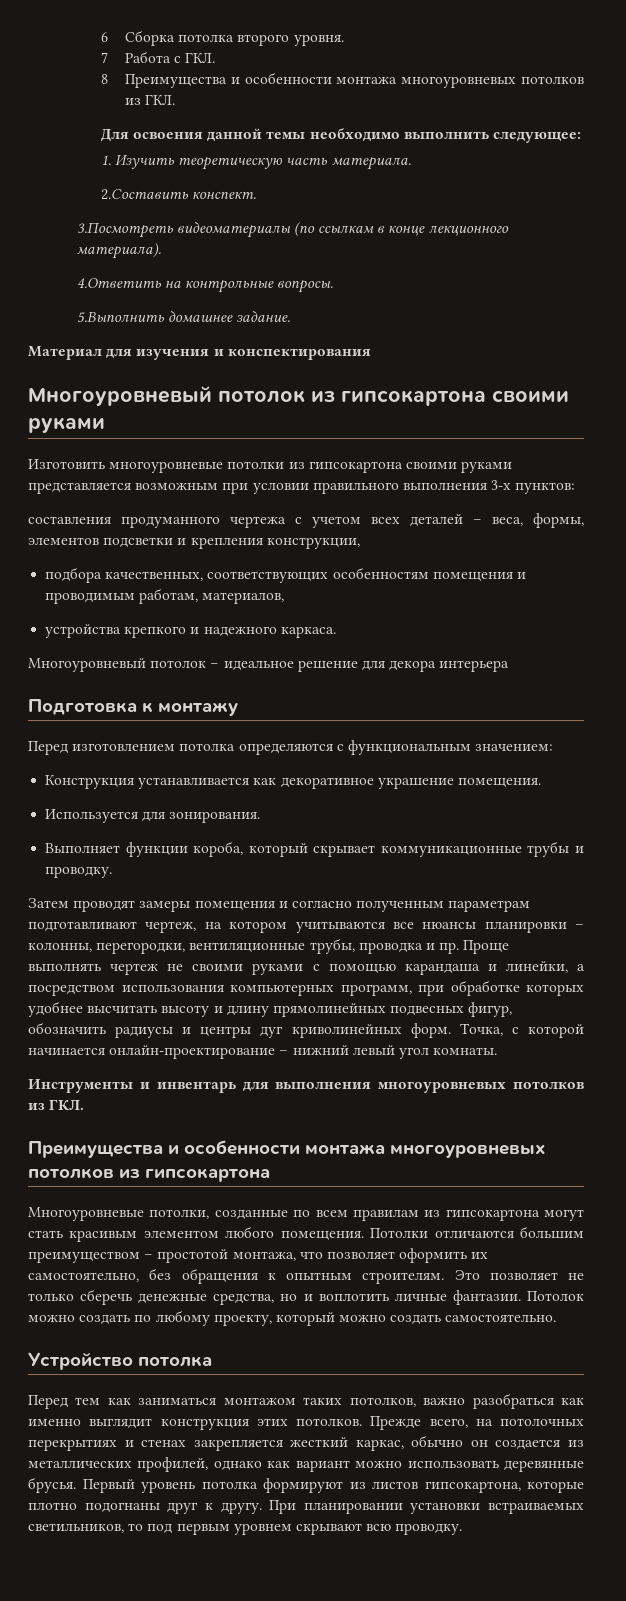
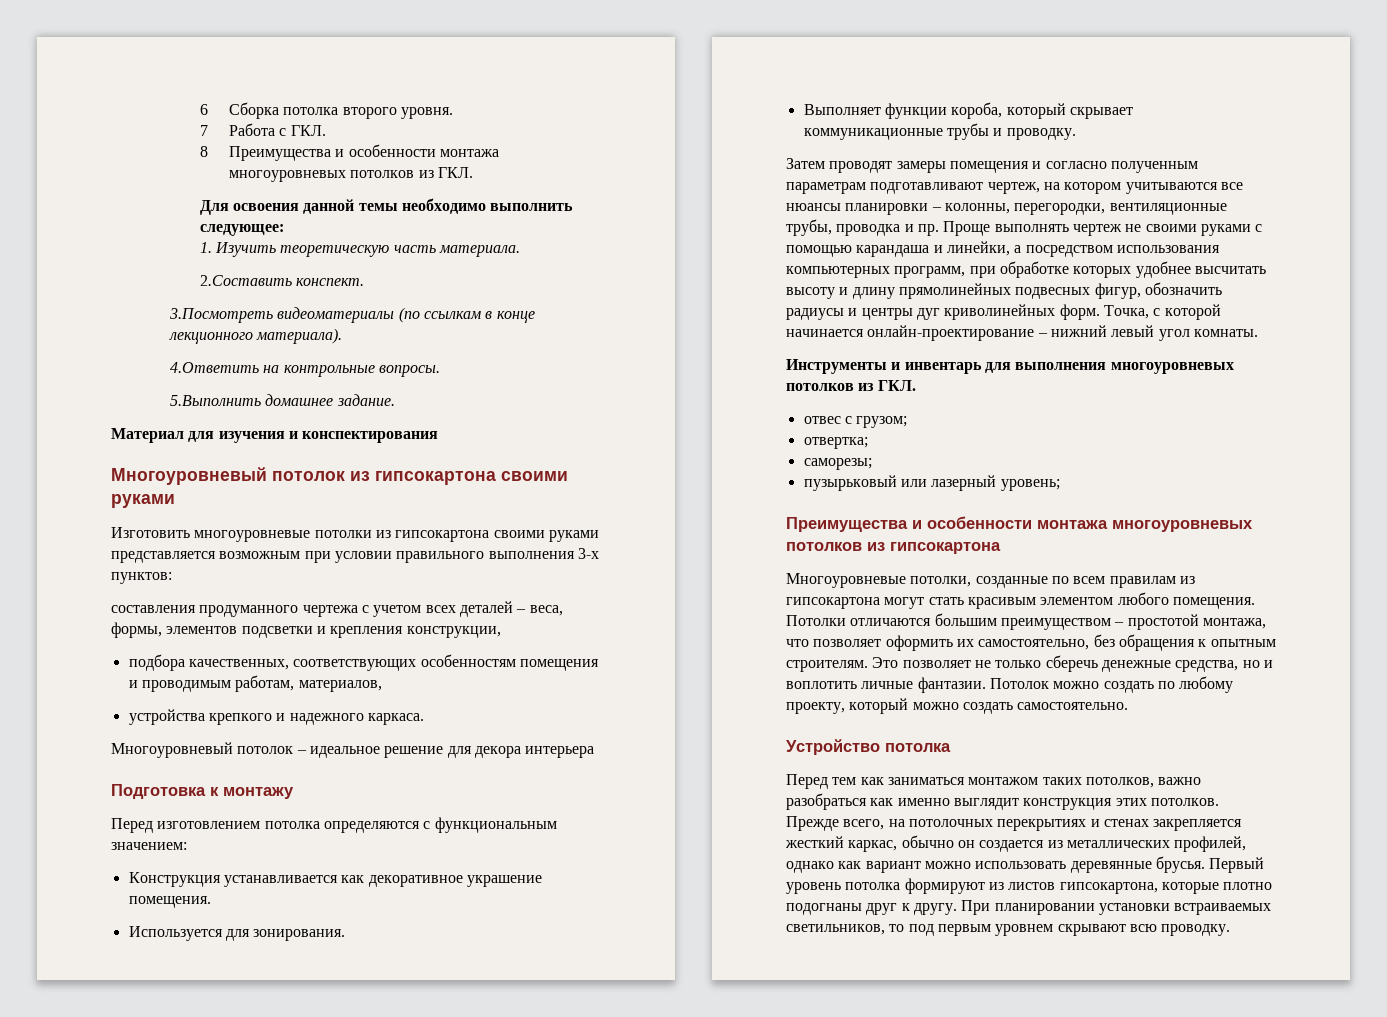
(85, 1105) none -> [803,416,908,428] [803,437,868,449] [803,458,872,470] [803,475,1060,491] // отвес с грузом; // отвертка; // саморезы; // пузырьковый или лазерный уровень;

